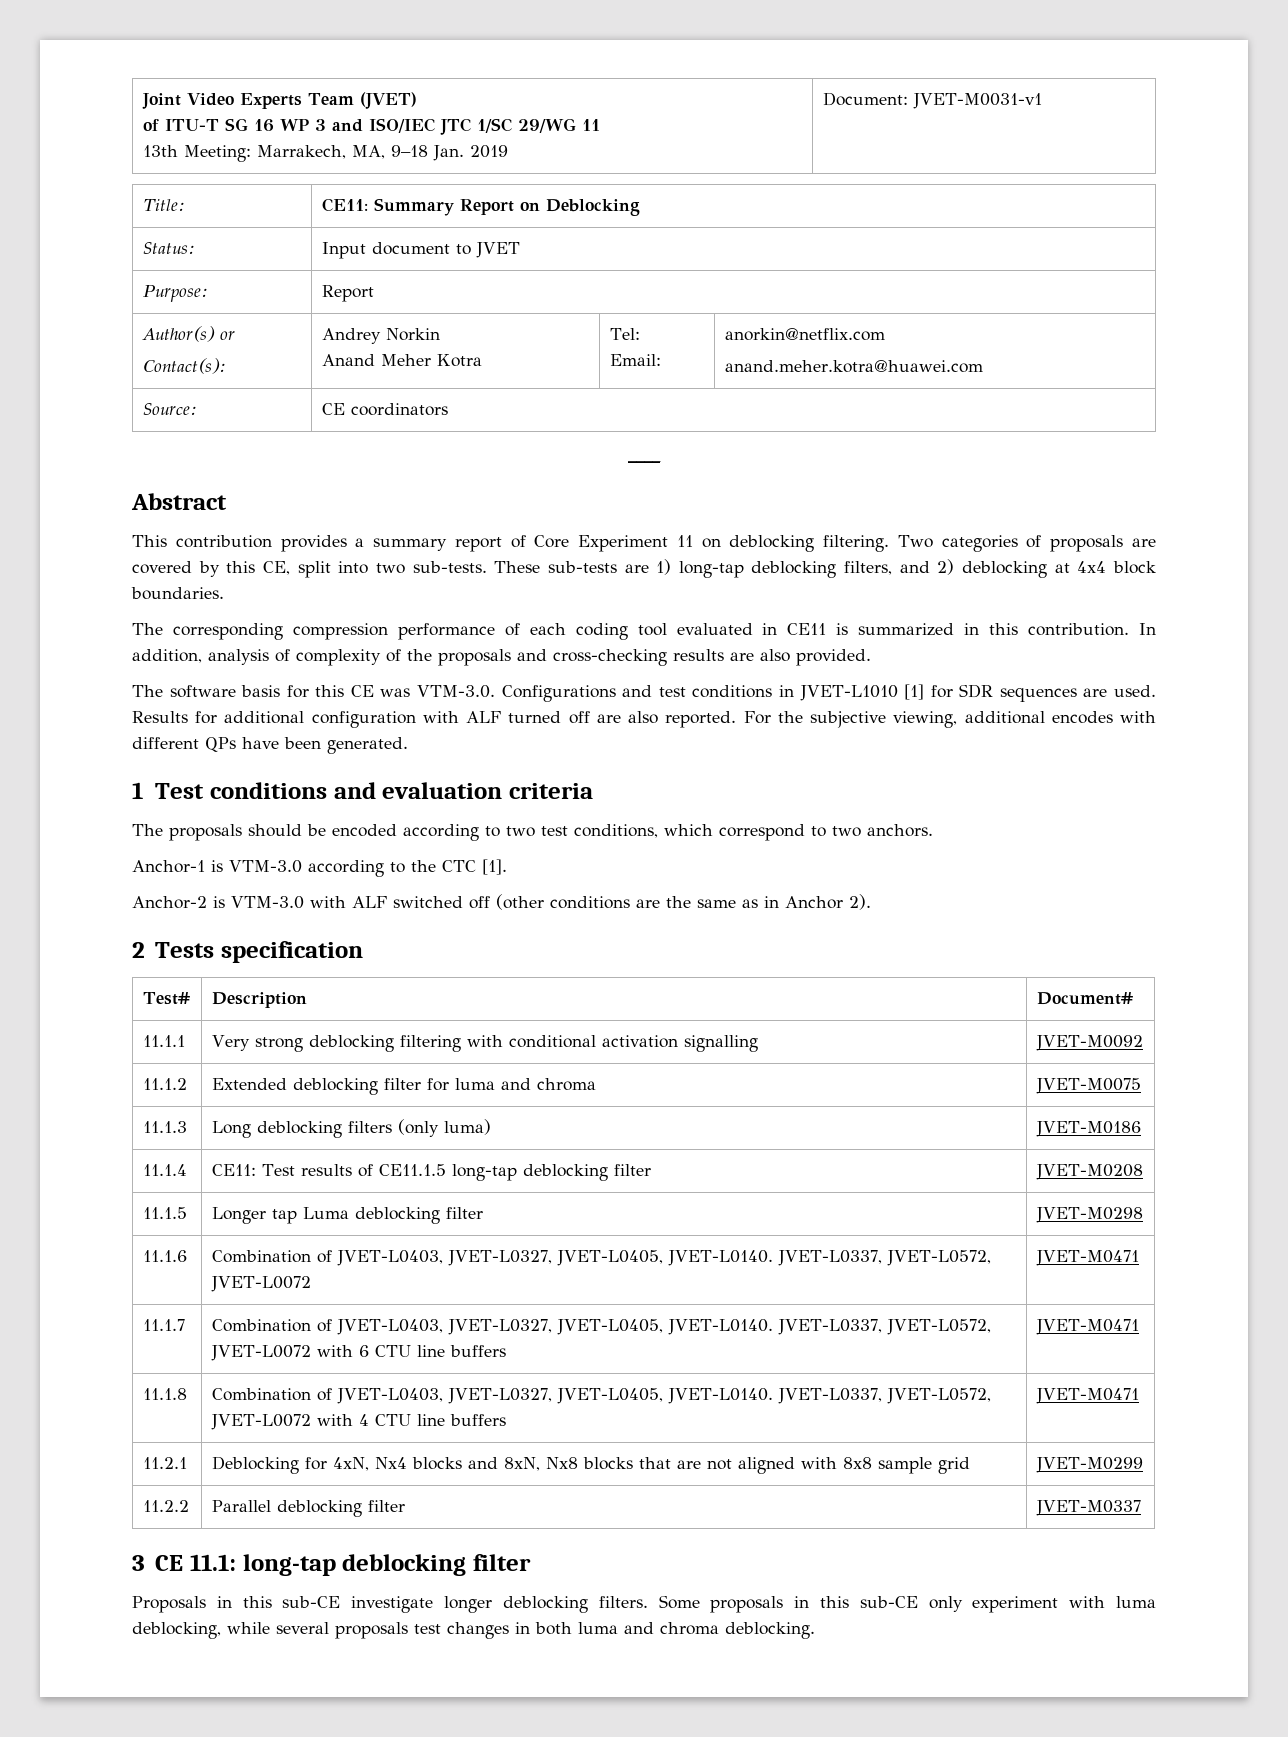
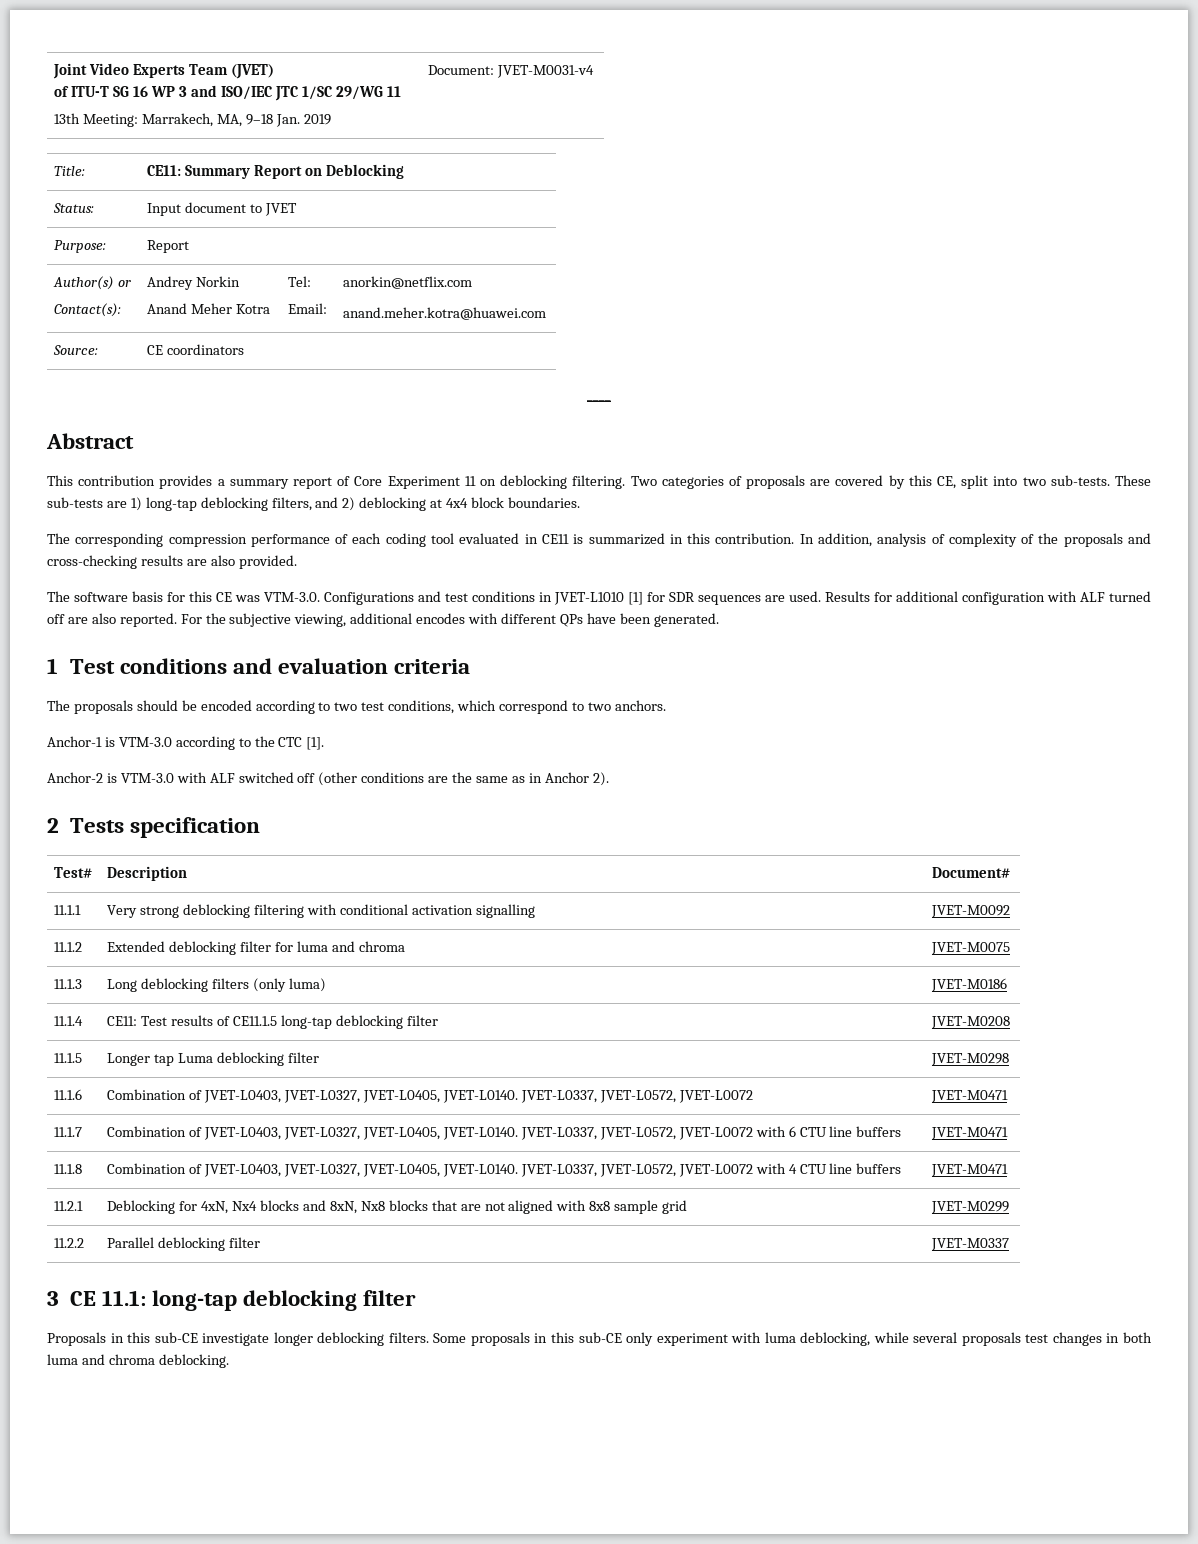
[912,93,1042,109] JVET-M0031-v1 -> [497,65,595,78] JVET-M0031-v4

